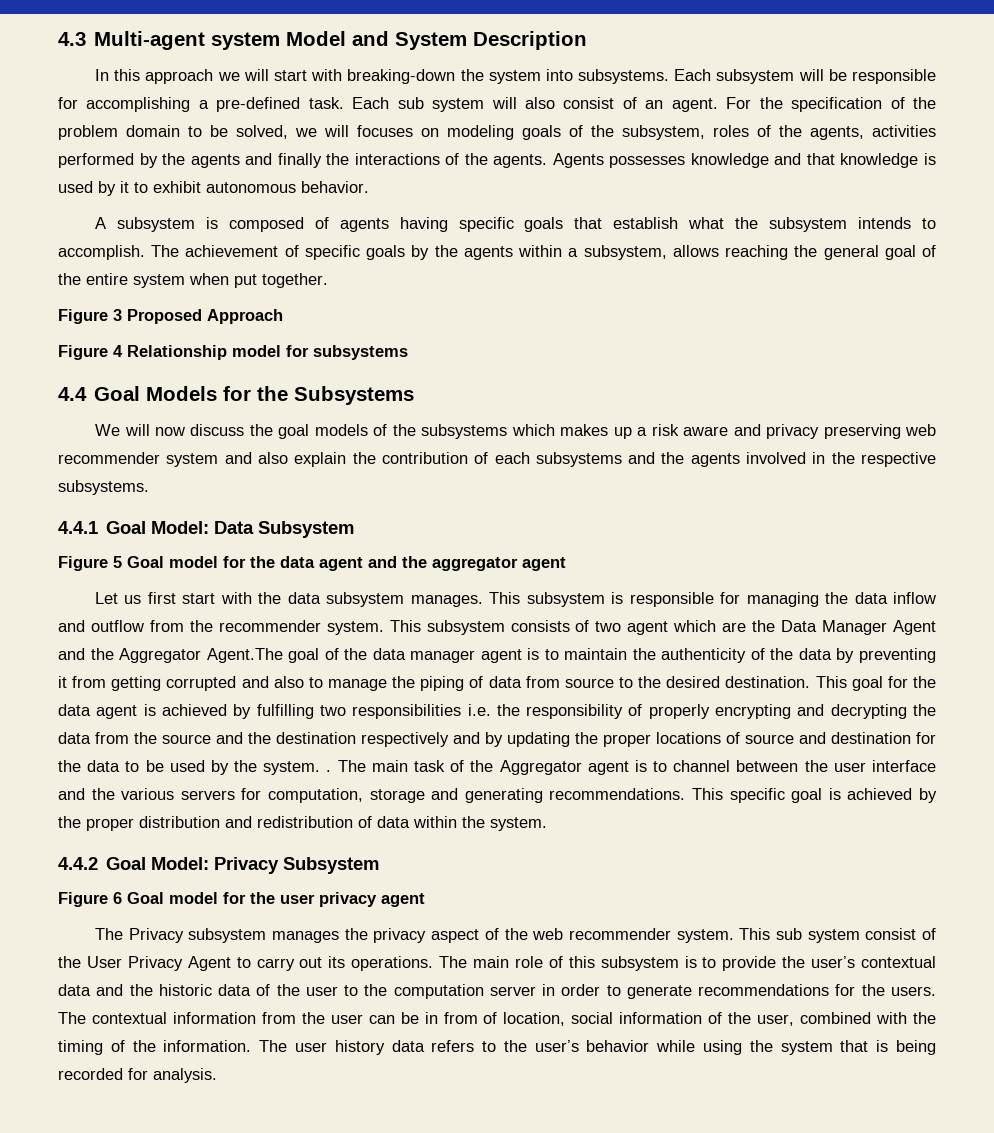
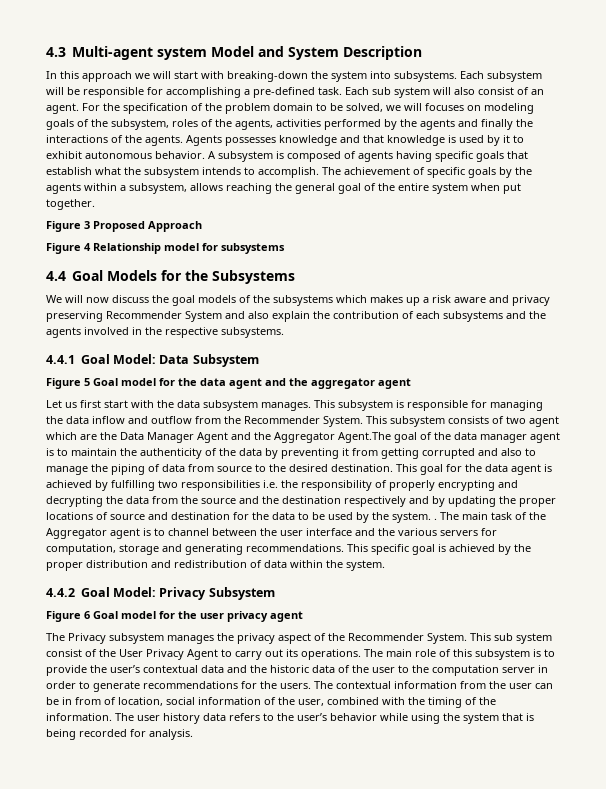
(369, 187) // -> (205, 155) none
[905,424,937,436] [58,452,219,467] web recommender system -> [106,311,222,322] Recommender System
[218,620,384,635] recommender system. -> [244,416,363,427] Recommender System.
[532,928,734,943] web recommender system. -> [348,633,467,644] Recommender System.

